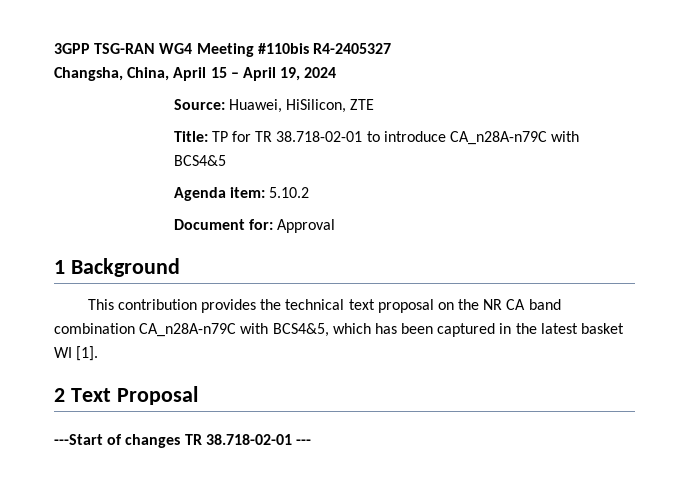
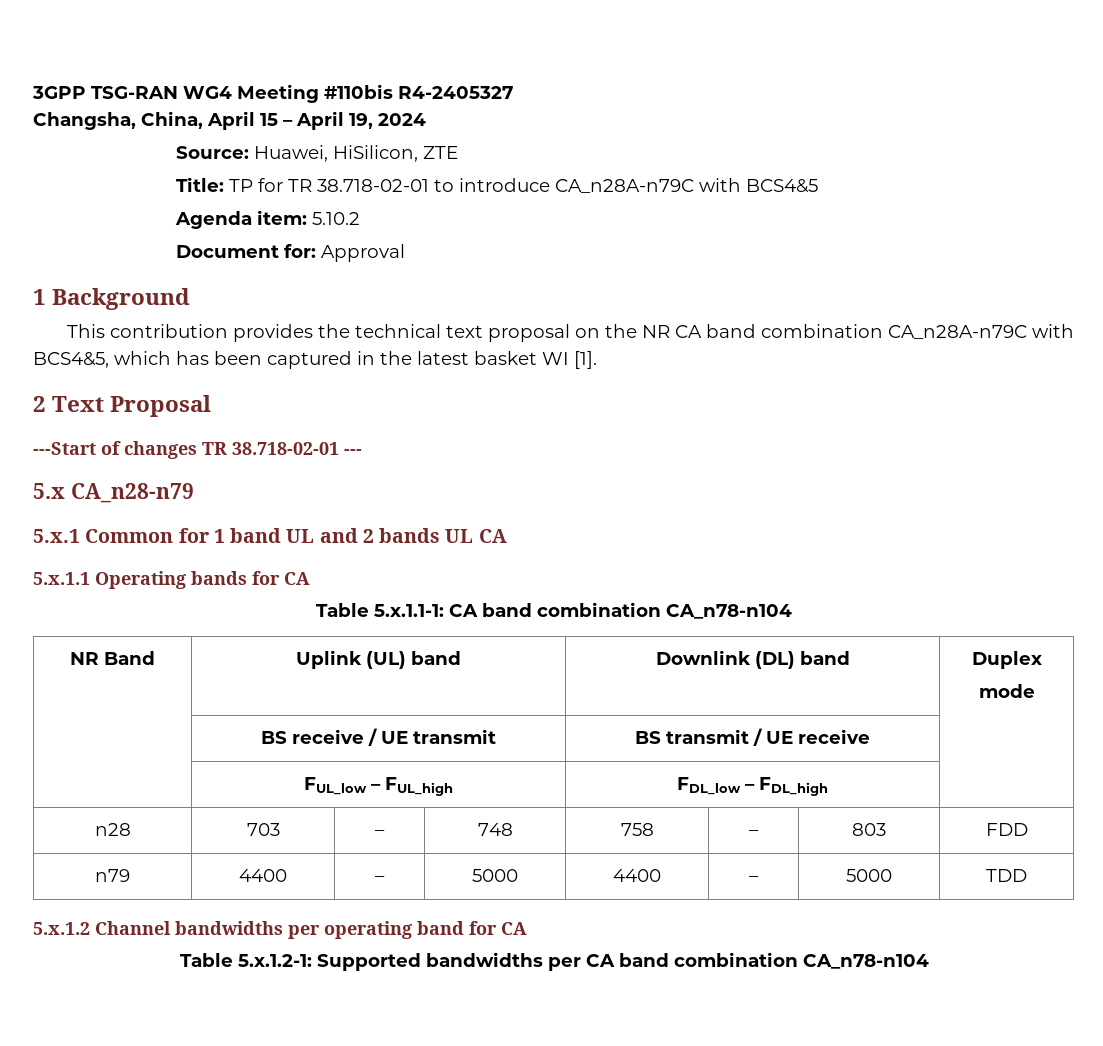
(311, 442) none -> [33,483,194,503] [33,528,507,543] [33,571,310,589] [316,602,792,619] [70,651,155,665] [296,650,461,669] [655,650,850,669] [971,651,1042,669] [978,684,1035,698] [261,728,496,746] [635,728,870,746] [304,777,453,796] [677,777,828,796] [94,823,131,836] [246,823,280,836] [375,830,385,836] [477,823,513,836] [620,823,654,836] [749,830,759,836] [852,823,886,836] [985,823,1028,836] [95,869,130,882] [239,869,287,882] [375,876,385,882] [472,869,518,882] [613,869,661,882] [749,876,759,882] [846,869,892,882] [986,869,1027,882] [33,921,527,939] [179,952,929,971] // 5.x CA_n28-n79 // 5.x.1 Common for 1 band UL and 2 bands UL CA // 5.x.1.1 Operating bands for CA // Table 5.x.1.1-1: CA band combination CA_n78-n104 // NR Band | Uplink (UL) band | Downlink (DL) band | Duplex // mode // | BS receive / UE transmit | BS transmit / UE receive | // | FUL_low – FUL_high | FDL_low – FDL_high | // n28 | 703 | – | 748 | 758 | – | 803 | FDD // n79 | 4400 | – | 5000 | 4400 | – | 5000 | TDD // 5.x.1.2 Channel bandwidths per operating band for CA // Table 5.x.1.2-1: Supported bandwidths per CA band combination CA_n78-n104

